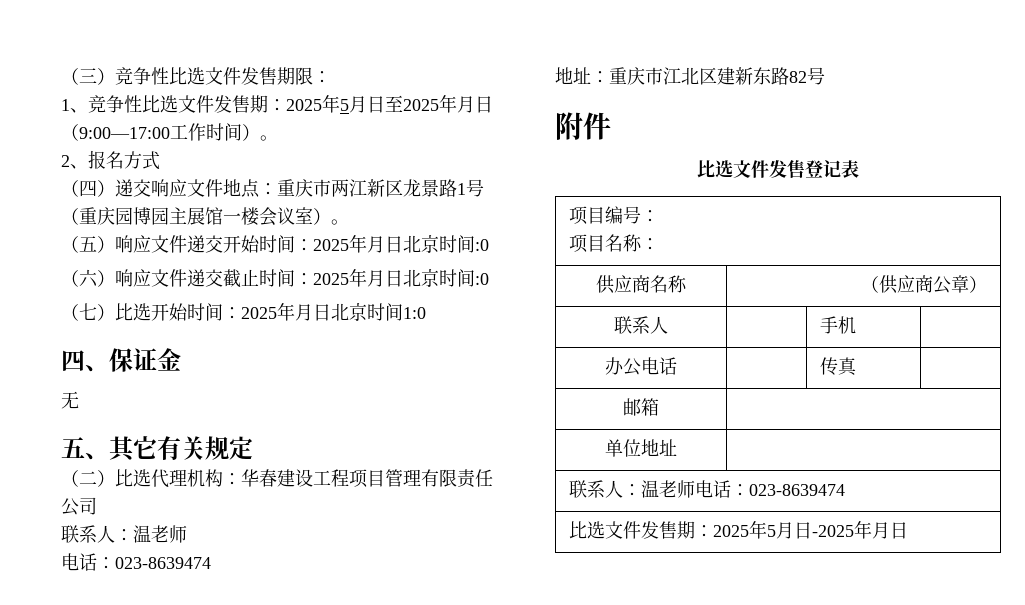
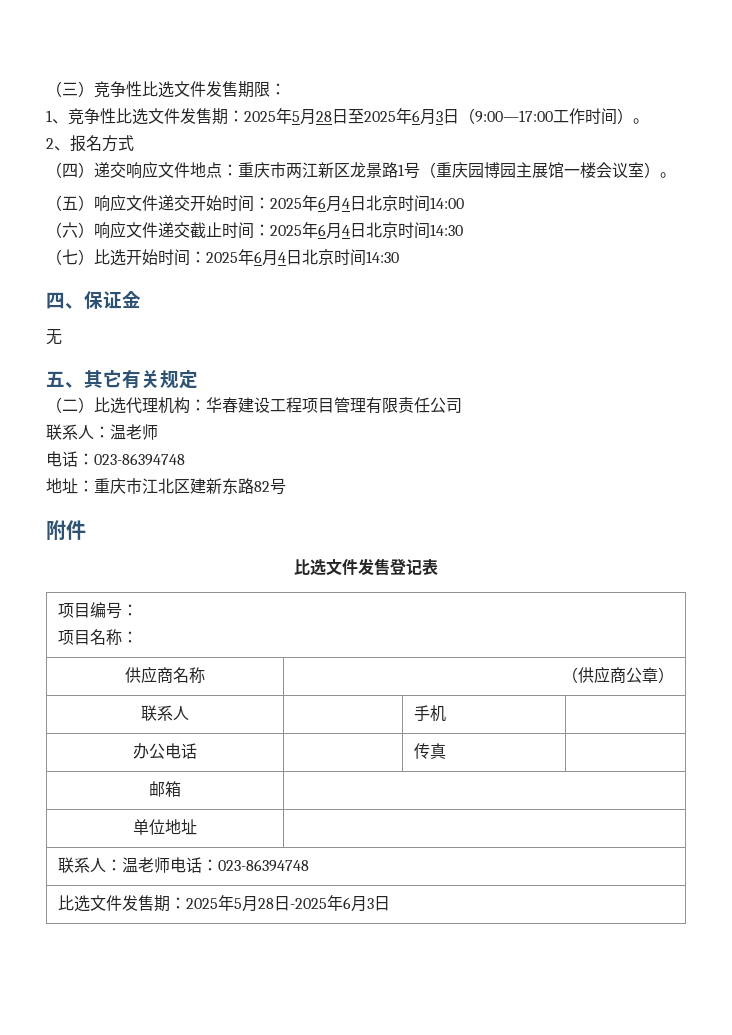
(367, 104) none -> [316,111,332,122] 28
[457,96,475,113] 月 -> [412,109,443,125] 6月3
[367,235,489,253] 月日北京时间:0 -> [318,195,464,212] 6月4日北京时间14:00
[367,269,489,287] 月日北京时间:0 -> [318,222,463,239] 6月4日北京时间14:30
[295,303,426,321] 月日北京时间1:0 -> [254,249,399,266] 6月4日北京时间14:30
[115,557,211,569] 023-8639474 -> [94,453,185,466] 023-86394748
[748,484,845,496] [568,520,794,539] 023-8639474 // 比选文件发售期：2025年5月 -> [217,859,309,872] [57,895,274,912] 023-86394748 // 比选文件发售期：2025年5月28
[871,522,890,539] 月 -> [342,896,374,912] 6月3

